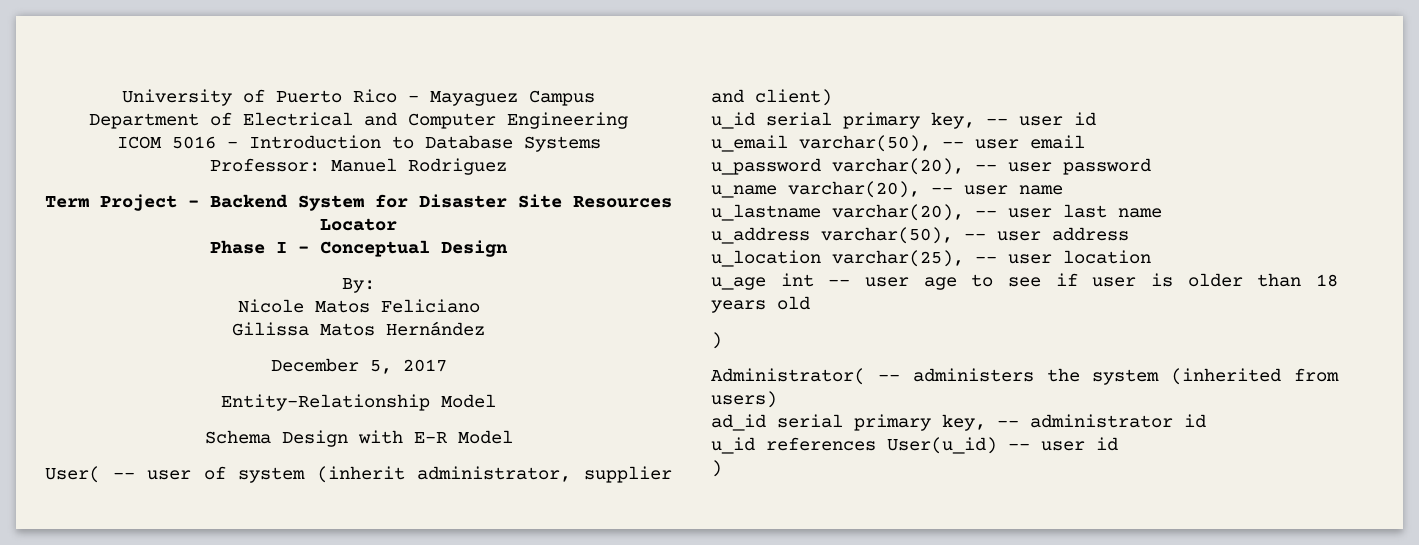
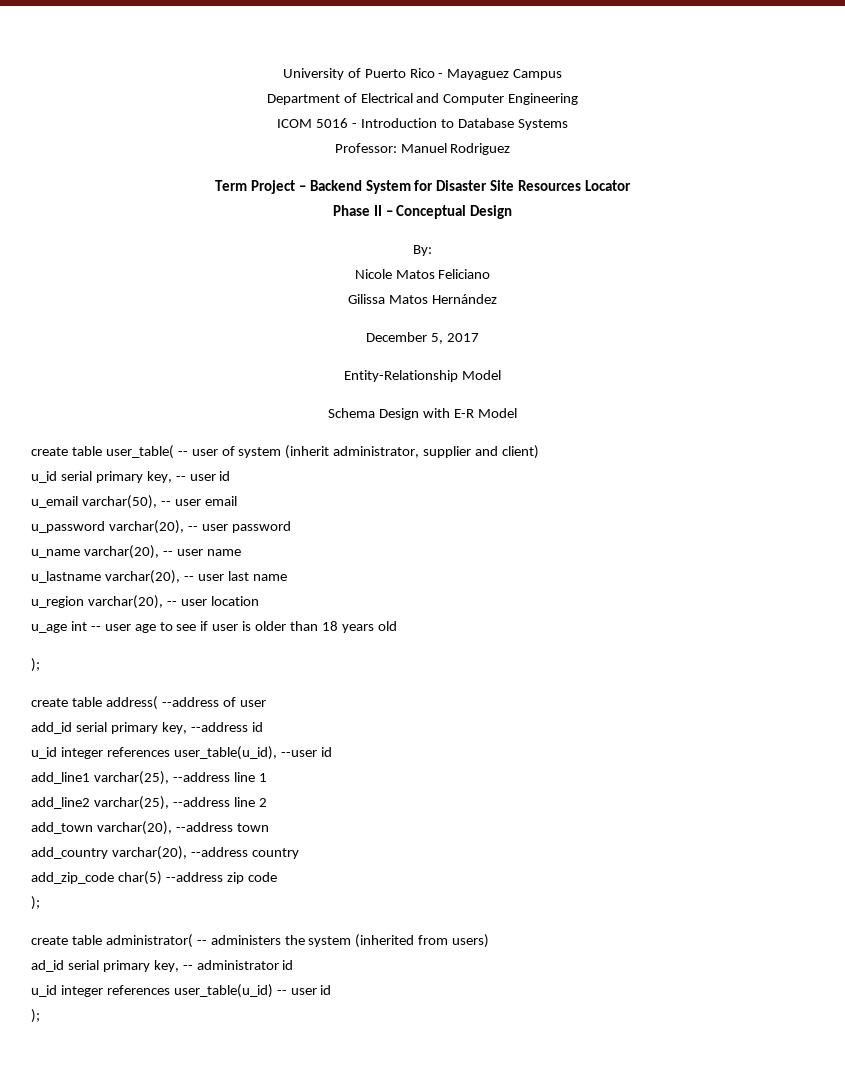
[276,242,287,253] I -> [373,205,382,216] II
[45,466,100,483] User( -> [31,445,174,459] create table user_table(
[711,227,1129,244] [711,250,964,267] u_address varchar(50), -- user address // u_location varchar(25), -> [31,595,163,609] u_region varchar(20),
[711,332,722,349] [711,368,865,385] ) // Administrator( -> [31,658,40,672] [31,696,266,710] [31,722,263,734] [31,746,332,760] [31,771,267,785] [31,796,267,810] [31,821,269,835] [31,846,299,860] [31,871,277,885] [31,896,40,910] [31,934,193,948] ); // create table address( --address of user // add_id serial primary key, --address id // u_id integer references user_table(u_id), --user id // add_line1 varchar(25), --address line 1 // add_line2 varchar(25), --address line 2 // add_town varchar(20), --address town // add_country varchar(20), --address country // add_zip_code char(5) --address zip code // ); // create table administrator(
[766,437,1118,454] [711,460,722,477] references User(u_id) -- user id // ) -> [60,984,332,998] [31,1009,40,1023] integer references user_table(u_id) -- user id // );

